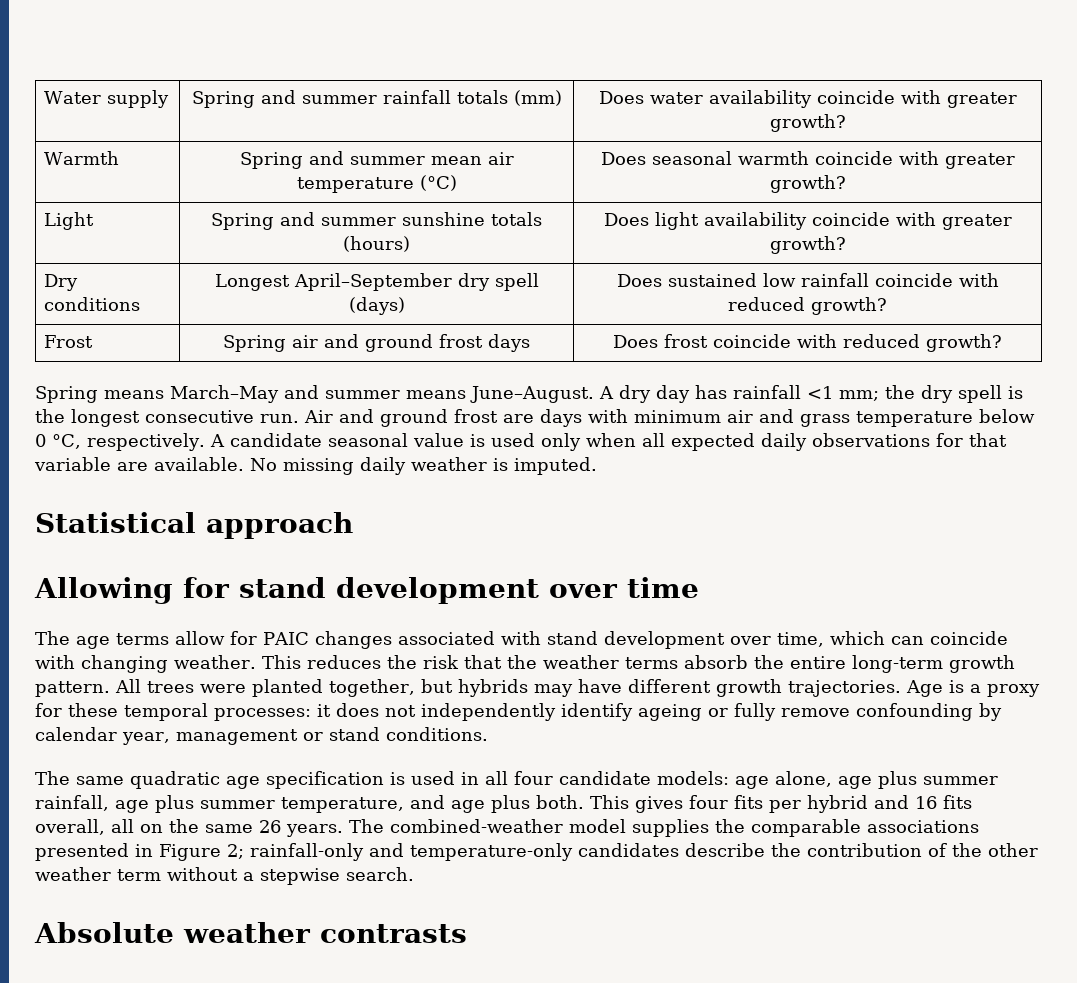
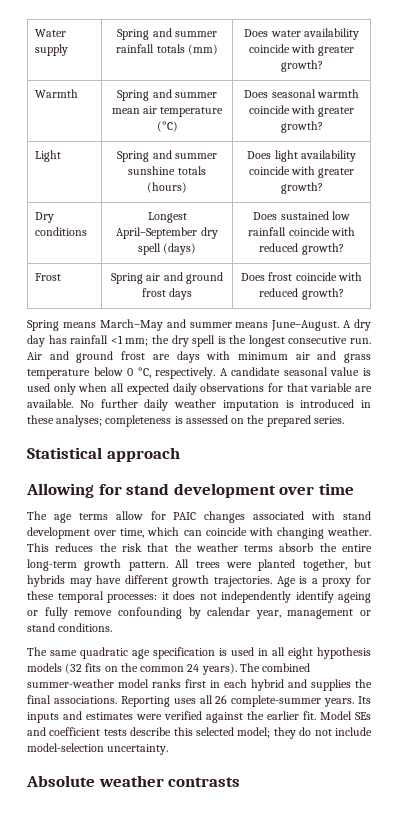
[283,458,354,475] missing -> [100,399,138,408] further
[493,457,597,475] is imputed. -> [222,399,371,411] [27,415,344,427] imputation is introduced in these analyses; completeness is assessed on the prepared series.
[514,771,998,789] [35,795,972,813] [35,819,979,837] [35,843,1038,861] [35,867,414,885] four candidate models: age alone, age plus summer rainfall, age plus summer temperature, and age plus both. This gives four fits per hybrid and 16 fits overall, all on the same 26 years. The combined-weather model supplies the comparable associations presented in Figure 2; rainfall-only and temperature-only candidates describe the contribution of the other weather term without a stepwise search. -> [288,647,371,659] [27,663,311,675] [27,679,372,691] [27,695,371,707] [27,711,371,723] [27,727,372,739] [27,743,169,755] eight hypothesis models (32 fits on the common 24 years). The combined summer-weather model ranks first in each hybrid and supplies the final associations. Reporting uses all 26 complete-summer years. Its inputs and estimates were verified against the earlier fit. Model SEs and coefficient tests describe this selected model; they do not include model-selection uncertainty.

